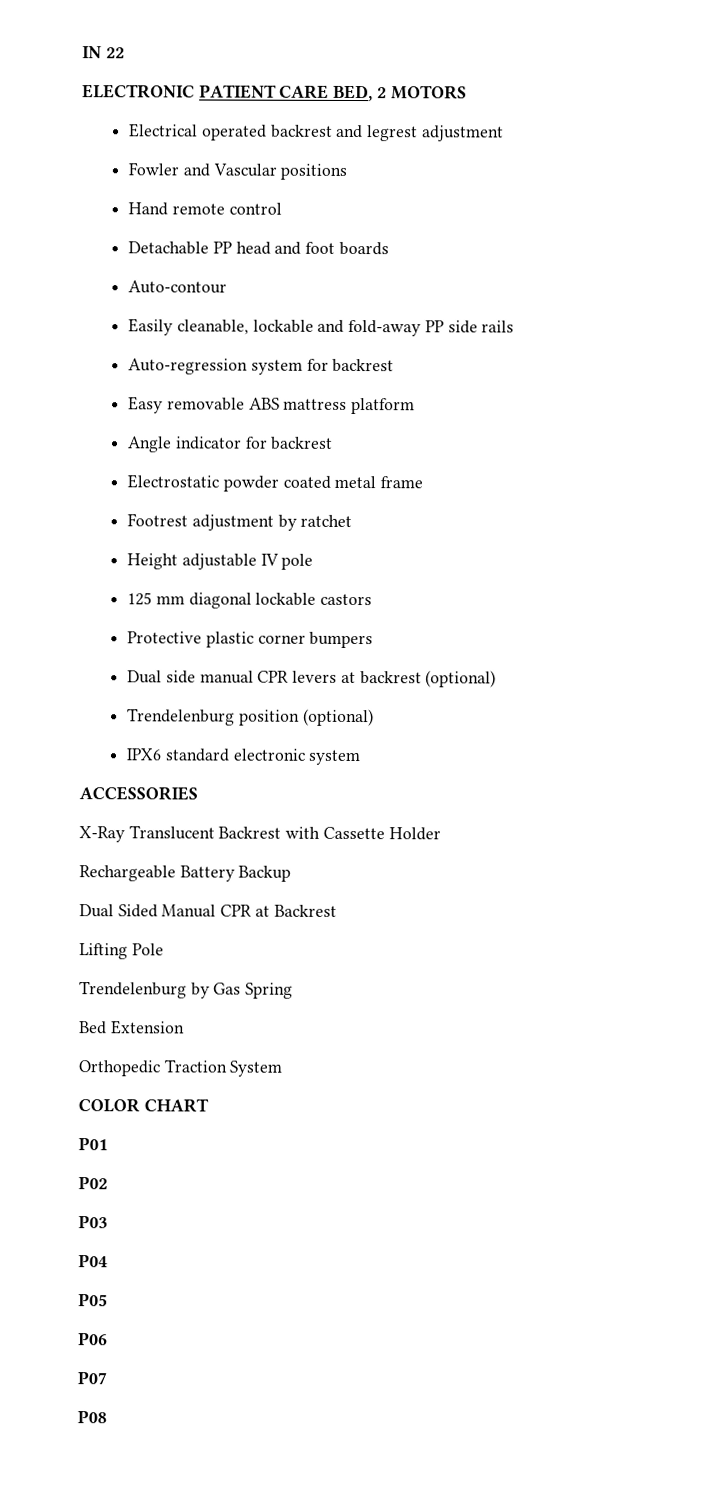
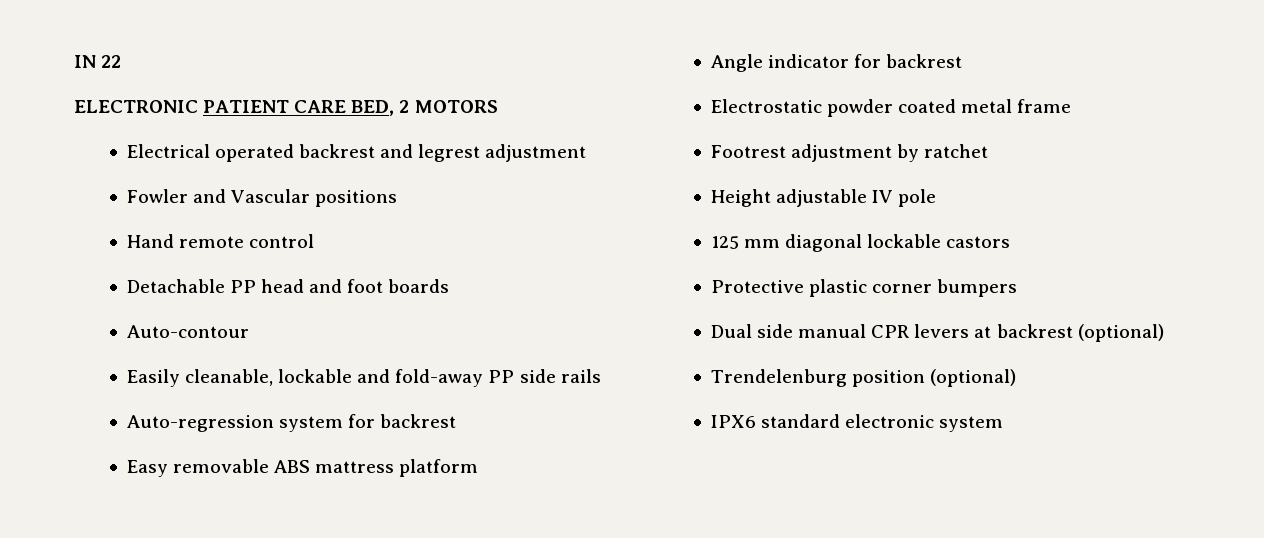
[79,786,198,801] [79,825,441,843] [79,865,292,882] [79,904,337,918] [79,943,164,960] [79,981,294,999] [79,1020,185,1035] [78,1059,283,1077] [78,1098,209,1113] [78,1137,108,1151] [78,1176,108,1190] [78,1215,108,1229] [78,1254,108,1268] [78,1293,108,1307] [78,1332,108,1346] [77,1371,107,1385] [77,1410,107,1424] // ACCESSORIES // X-Ray Translucent Backrest with Cassette Holder // Rechargeable Battery Backup // Dual Sided Manual CPR at Backrest // Lifting Pole // Trendelenburg by Gas Spring // Bed Extension // Orthopedic Traction System // COLOR CHART // P01 // P02 // P03 // P04 // P05 // P06 // P07 // P08 -> (1004, 424) none

